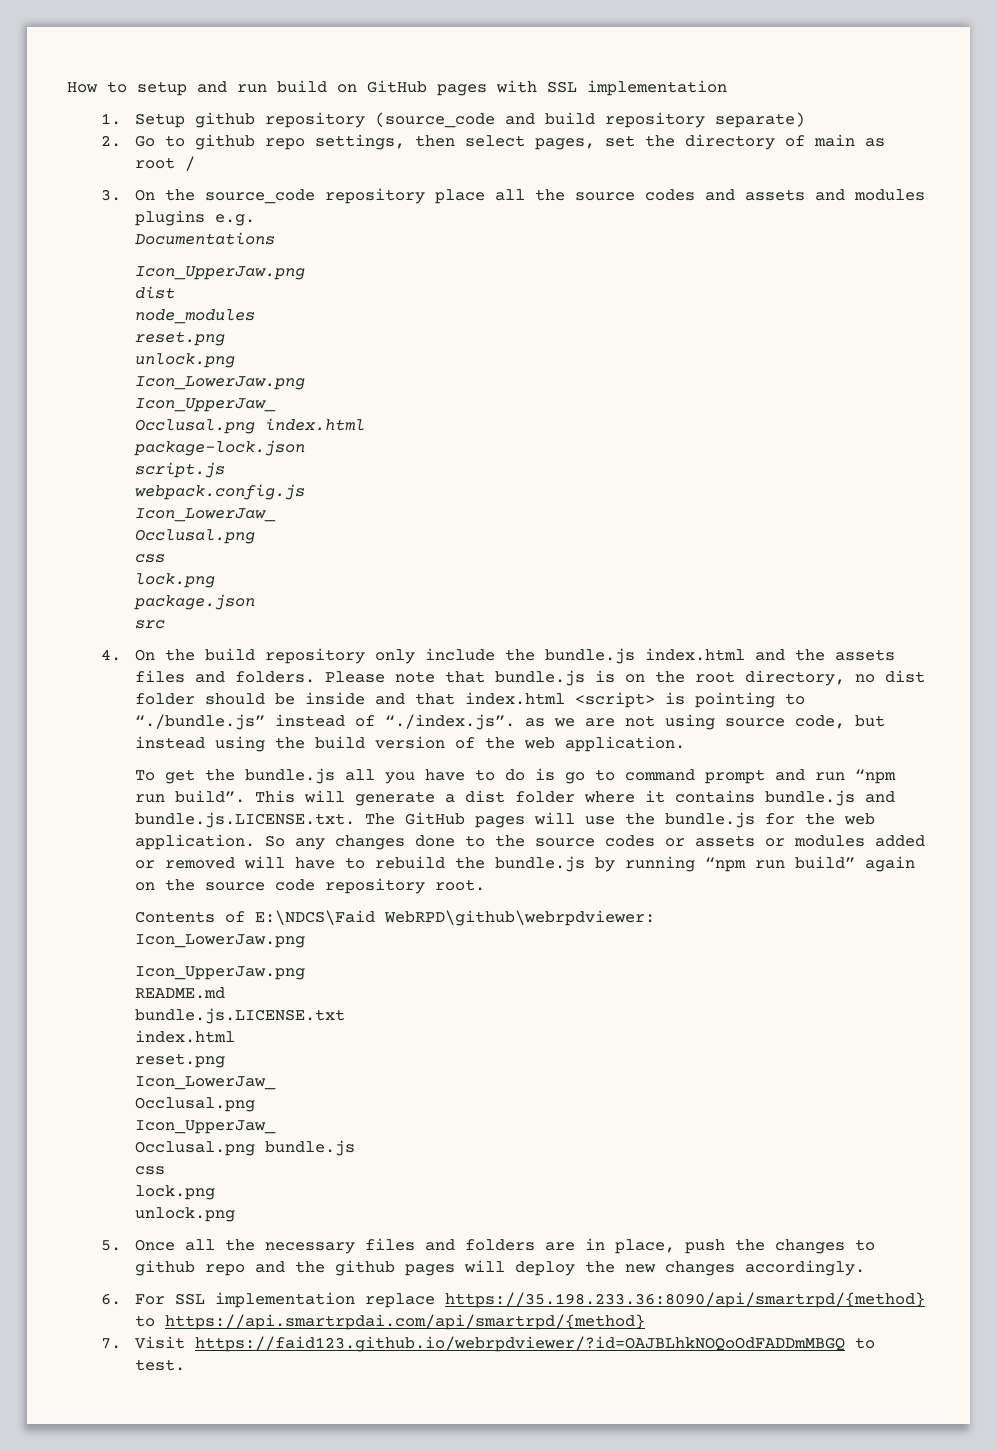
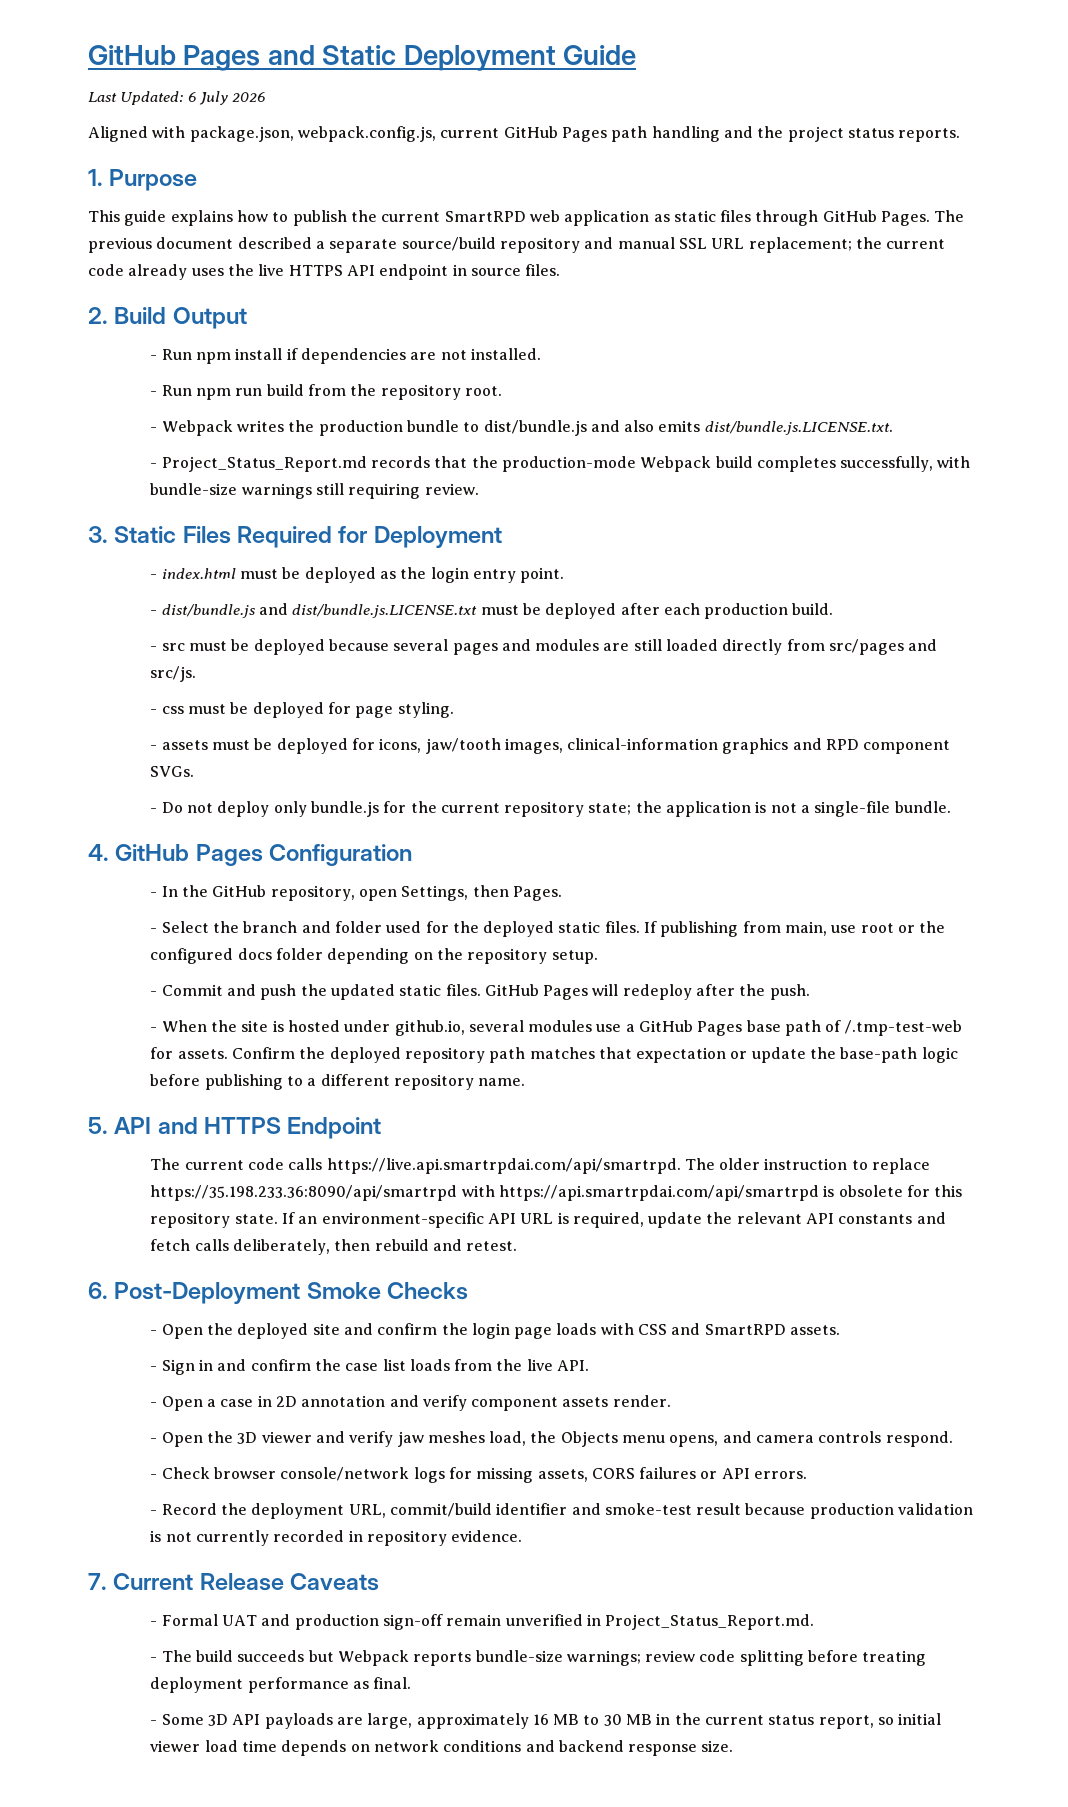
[67,80,727,96] [100,112,805,128] [100,134,885,150] [134,156,195,171] [100,188,925,204] [134,210,255,226] [134,232,275,245] [134,266,305,280] [134,286,175,299] [134,309,255,324] [134,331,225,346] [134,353,235,368] [134,376,305,390] [134,398,276,412] [134,418,365,434] [133,440,305,456] [134,462,225,478] [134,484,305,500] [134,508,276,522] [134,529,255,544] [134,554,165,563] [134,573,215,588] [133,594,255,610] [134,620,165,629] [100,648,895,664] [134,670,925,686] [134,692,805,708] [134,714,885,730] [134,736,685,752] [134,768,896,784] [134,790,895,806] [134,812,875,828] [134,834,925,850] [134,856,915,872] [134,878,485,894] [134,910,655,926] [134,934,305,948] [134,966,305,980] [134,987,225,999] [134,1008,345,1024] [134,1030,235,1043] [134,1053,225,1068] [134,1076,276,1090] [134,1097,255,1112] [134,1120,276,1134] [134,1140,355,1156] [134,1166,165,1175] [134,1185,215,1200] [134,1207,235,1222] [100,1238,875,1254] [134,1260,865,1276] [100,1292,925,1308] [134,1314,645,1330] [100,1336,875,1352] [134,1359,185,1371] How to setup and run build on GitHub pages with SSL implementation // 1. Setup github repository (source_code and build repository separate) // 2. Go to github repo settings, then select pages, set the directory of main as root / // 3. On the source_code repository place all the source codes and assets and modules plugins e.g. // Documentations // Icon_UpperJaw.png // dist // node_modules // reset.png // unlock.png // Icon_LowerJaw.png // Icon_UpperJaw_ // Occlusal.png index.html // package-lock.json // script.js // webpack.config.js // Icon_LowerJaw_ // Occlusal.png // css // lock.png // package.json // src // 4. On the build repository only include the bundle.js index.html and the assets files and folders. Please note that bundle.js is on the root directory, no dist folder should be inside and that index.html <script> is pointing to “./bundle.js” instead of “./index.js”. as we are not using source code, but instead using the build version of the web application. // To get the bundle.js all you have to do is go to command prompt and run “npm run build”. This will generate a dist folder where it contains bundle.js and bundle.js.LICENSE.txt. The GitHub pages will use the bundle.js for the web application. So any changes done to the source codes or assets or modules added or removed will have to rebuild the bundle.js by running “npm run build” again on the source code repository root. // Contents of E:\NDCS\Faid WebRPD\github\webrpdviewer: // Icon_LowerJaw.png // Icon_UpperJaw.png // README.md // bundle.js.LICENSE.txt // index.html // reset.png // Icon_LowerJaw_ // Occlusal.png // Icon_UpperJaw_ // Occlusal.png bundle.js // css // lock.png // unlock.png // 5. Once all the necessary files and folders are in place, push the changes to github repo and the github pages will deploy the new changes accordingly. // 6. For SSL implementation replace https://35.198.233.36:8090/api/smartrpd/{method} to https://api.smartrpdai.com/api/smartrpd/{method} // 7. Visit https://faid123.github.io/webrpdviewer/?id=OAJBLhkNOQoOdFADDmMBGQ to test. -> [88,45,637,71] [88,91,266,105] [88,126,961,142] [88,169,198,191] [88,210,965,226] [88,237,946,253] [88,264,561,280] [88,307,247,329] [150,348,541,364] [150,384,502,400] [150,420,893,436] [150,456,971,472] [150,483,479,499] [88,526,502,548] [150,567,565,583] [150,603,834,619] [150,639,938,655] [150,666,197,682] [150,702,454,718] [150,738,951,754] [150,766,195,777] [150,801,951,817] [88,844,413,866] [150,885,562,901] [150,921,946,937] [150,948,598,964] [150,984,810,1000] [150,1020,962,1036] [150,1047,958,1063] [150,1074,526,1090] [88,1117,382,1139] [150,1158,931,1174] [150,1185,963,1201] [150,1212,946,1228] [150,1239,518,1255] [88,1282,469,1304] [150,1323,841,1339] [150,1359,590,1375] [150,1395,671,1411] [150,1431,953,1447] [150,1467,808,1483] [150,1503,974,1519] [150,1530,523,1546] [88,1573,380,1591] [150,1614,815,1630] [150,1650,927,1666] [150,1677,412,1693] [150,1713,942,1729] [150,1740,734,1756] GitHub Pages and Static Deployment Guide // Last Updated: 6 July 2026 // Aligned with package.json, webpack.config.js, current GitHub Pages path handling and the project status reports. // 1. Purpose // This guide explains how to publish the current SmartRPD web application as static files through GitHub Pages. The previous document described a separate source/build repository and manual SSL URL replacement; the current code already uses the live HTTPS API endpoint in source files. // 2. Build Output // - Run npm install if dependencies are not installed. // - Run npm run build from the repository root. // - Webpack writes the production bundle to dist/bundle.js and also emits dist/bundle.js.LICENSE.txt. // - Project_Status_Report.md records that the production-mode Webpack build completes successfully, with bundle-size warnings still requiring review. // 3. Static Files Required for Deployment // - index.html must be deployed as the login entry point. // - dist/bundle.js and dist/bundle.js.LICENSE.txt must be deployed after each production build. // - src must be deployed because several pages and modules are still loaded directly from src/pages and src/js. // - css must be deployed for page styling. // - assets must be deployed for icons, jaw/tooth images, clinical-information graphics and RPD component SVGs. // - Do not deploy only bundle.js for the current repository state; the application is not a single-file bundle. // 4. GitHub Pages Configuration // - In the GitHub repository, open Settings, then Pages. // - Select the branch and folder used for the deployed static files. If publishing from main, use root or the configured docs folder depending on the repository setup. // - Commit and push the updated static files. GitHub Pages will redeploy after the push. // - When the site is hosted under github.io, several modules use a GitHub Pages base path of /.tmp-test-web for assets. Confirm the deployed repository path matches that expectation or update the base-path logic before publishing to a different repository name. // 5. API and HTTPS Endpoint // The current code calls https://live.api.smartrpdai.com/api/smartrpd. The older instruction to replace https://35.198.233.36:8090/api/smartrpd with https://api.smartrpdai.com/api/smartrpd is obsolete for this repository state. If an environment-specific API URL is required, update the relevant API constants and fetch calls deliberately, then rebuild and retest. // 6. Post-Deployment Smoke Checks // - Open the deployed site and confirm the login page loads with CSS and SmartRPD assets. // - Sign in and confirm the case list loads from the live API. // - Open a case in 2D annotation and verify component assets render. // - Open the 3D viewer and verify jaw meshes load, the Objects menu opens, and camera controls respond. // - Check browser console/network logs for missing assets, CORS failures or API errors. // - Record the deployment URL, commit/build identifier and smoke-test result because production validation is not currently recorded in repository evidence. // 7. Current Release Caveats // - Formal UAT and production sign-off remain unverified in Project_Status_Report.md. // - The build succeeds but Webpack reports bundle-size warnings; review code splitting before treating deployment performance as final. // - Some 3D API payloads are large, approximately 16 MB to 30 MB in the current status report, so initial viewer load time depends on network conditions and backend response size.

